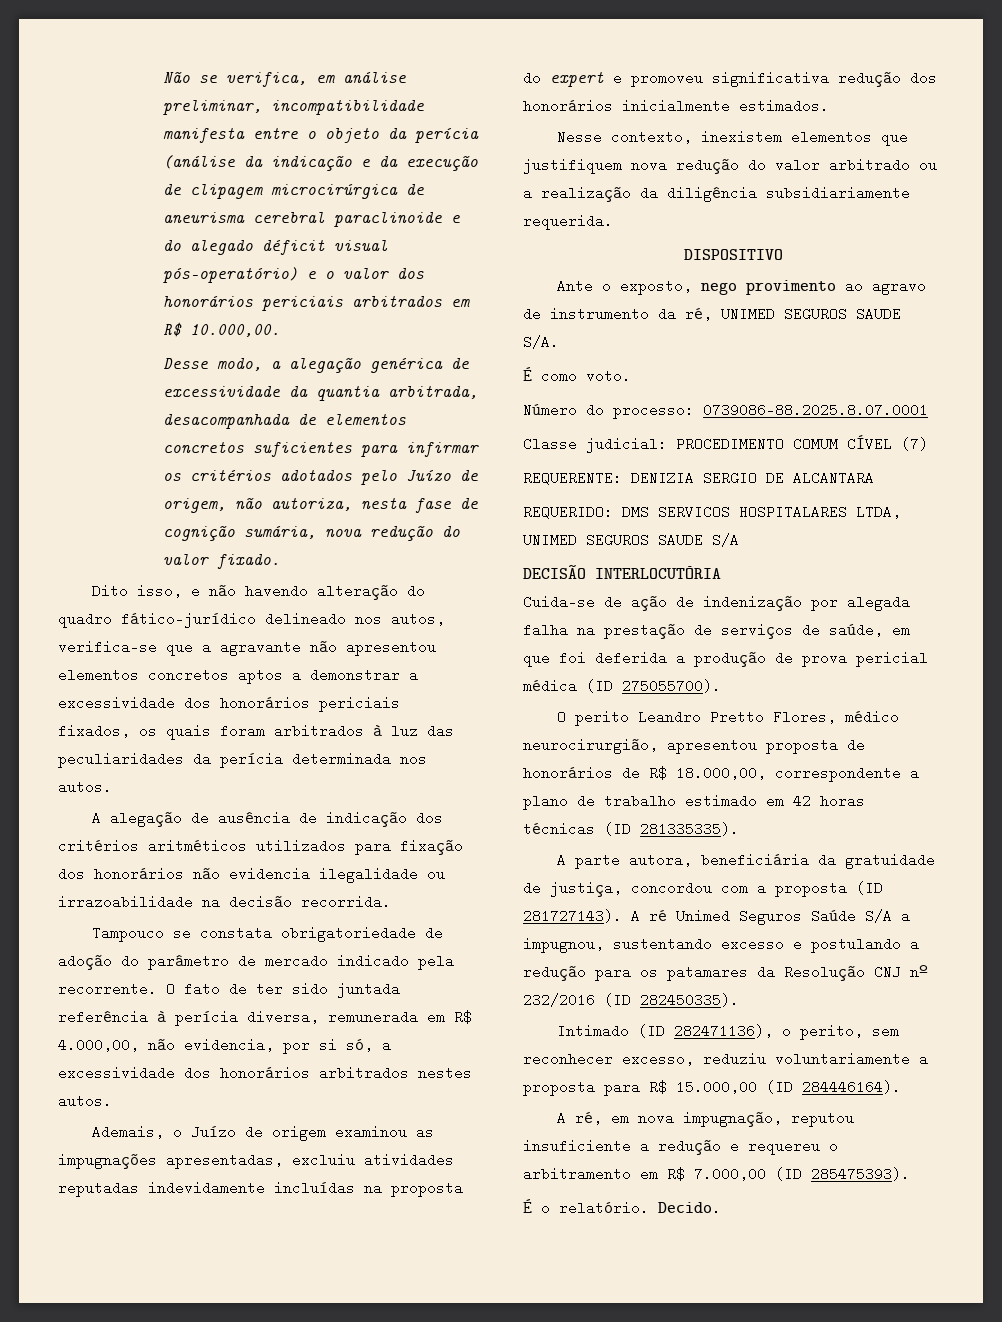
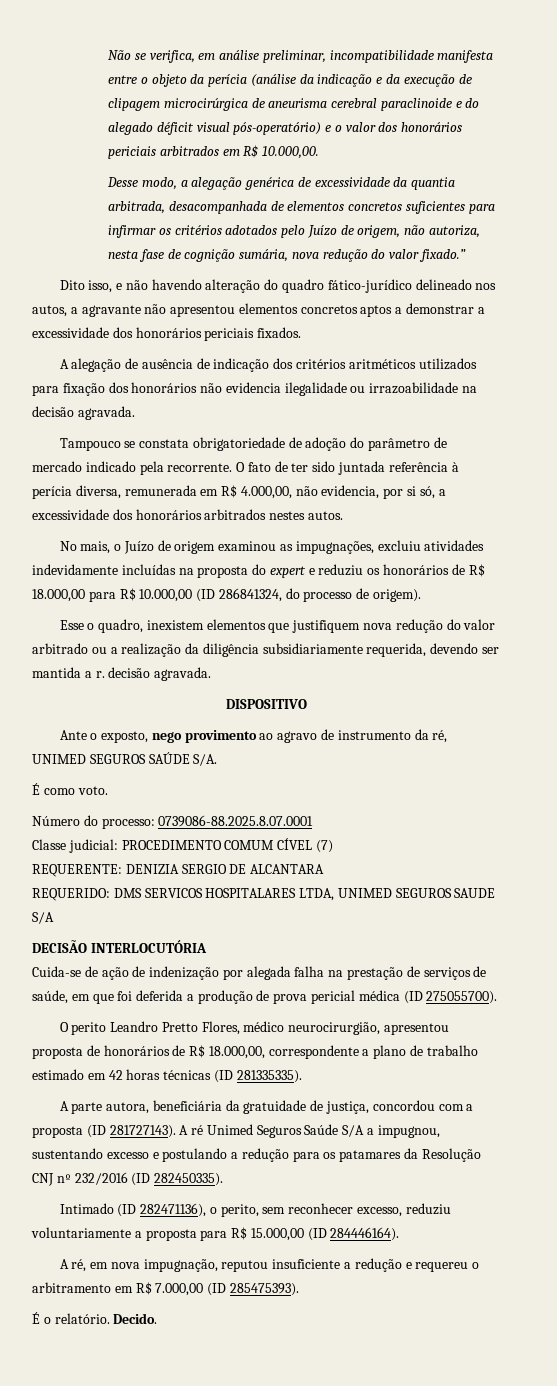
[216,553,280,569] fixado. -> [419,249,467,262] fixado.”
[58,640,193,656] verifica-se que -> (67, 311) none
[58,724,454,740] [58,752,427,768] [58,780,112,794] fixados, os quais foram arbitrados à luz das peculiaridades da perícia determinada nos autos. -> [257,327,302,338] fixados.
[301,895,391,909] recorrida. -> [77,406,135,420] agravada.
[92,1125,165,1139] Ademais, -> [59,541,111,554] No mais,
[58,1153,283,1169] impugnações apresentadas, -> [295,541,374,554] impugnações,
[58,1181,139,1197] reputadas -> (485, 545) none
[631,71,937,87] [523,99,829,113] [557,130,693,144] promoveu significativa redução dos honorários inicialmente estimados. // Nesse contexto, -> [318,564,485,577] [32,588,422,602] [59,619,144,633] reduziu os honorários de R$ 18.000,00 para R$ 10.000,00 (ID 286841324, do processo de origem). // Esse o quadro,
[523,214,613,230] requerida. -> [366,643,500,657] [32,667,212,681] requerida, devendo ser mantida a r. decisão agravada.
[856,307,901,321] SAUDE -> [148,752,190,764] SAÚDE

